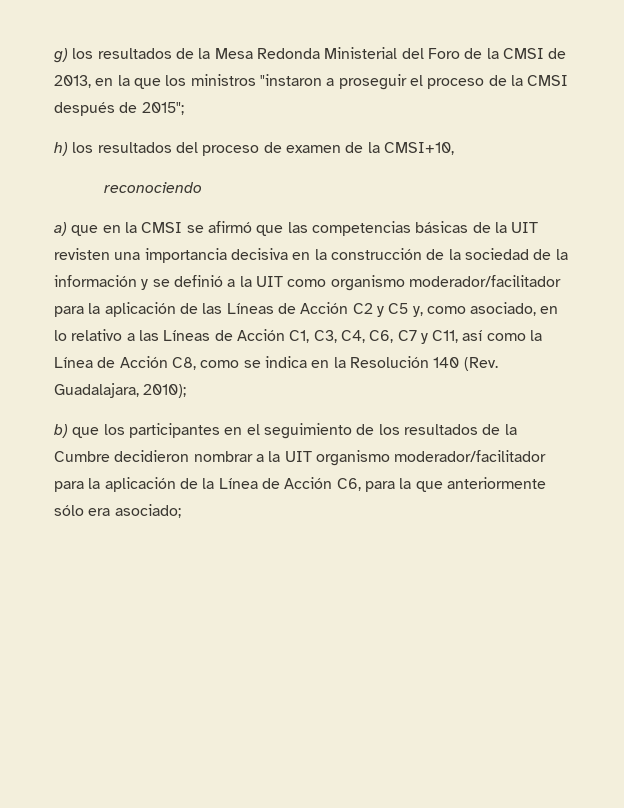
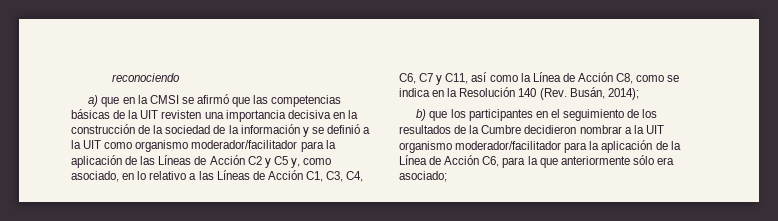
[53,47,567,63] [54,74,569,90] [54,102,184,116] [54,142,454,156] g) los resultados de la Mesa Redonda Ministerial del Foro de la CMSI de 2013, en la que los ministros "instaron a proseguir el proceso de la CMSI después de 2015"; // h) los resultados del proceso de examen de la CMSI+10, // -> (112, 77) none
[54,383,187,398] Guadalajara, 2010); -> [569,87,639,100] Busán, 2014);

